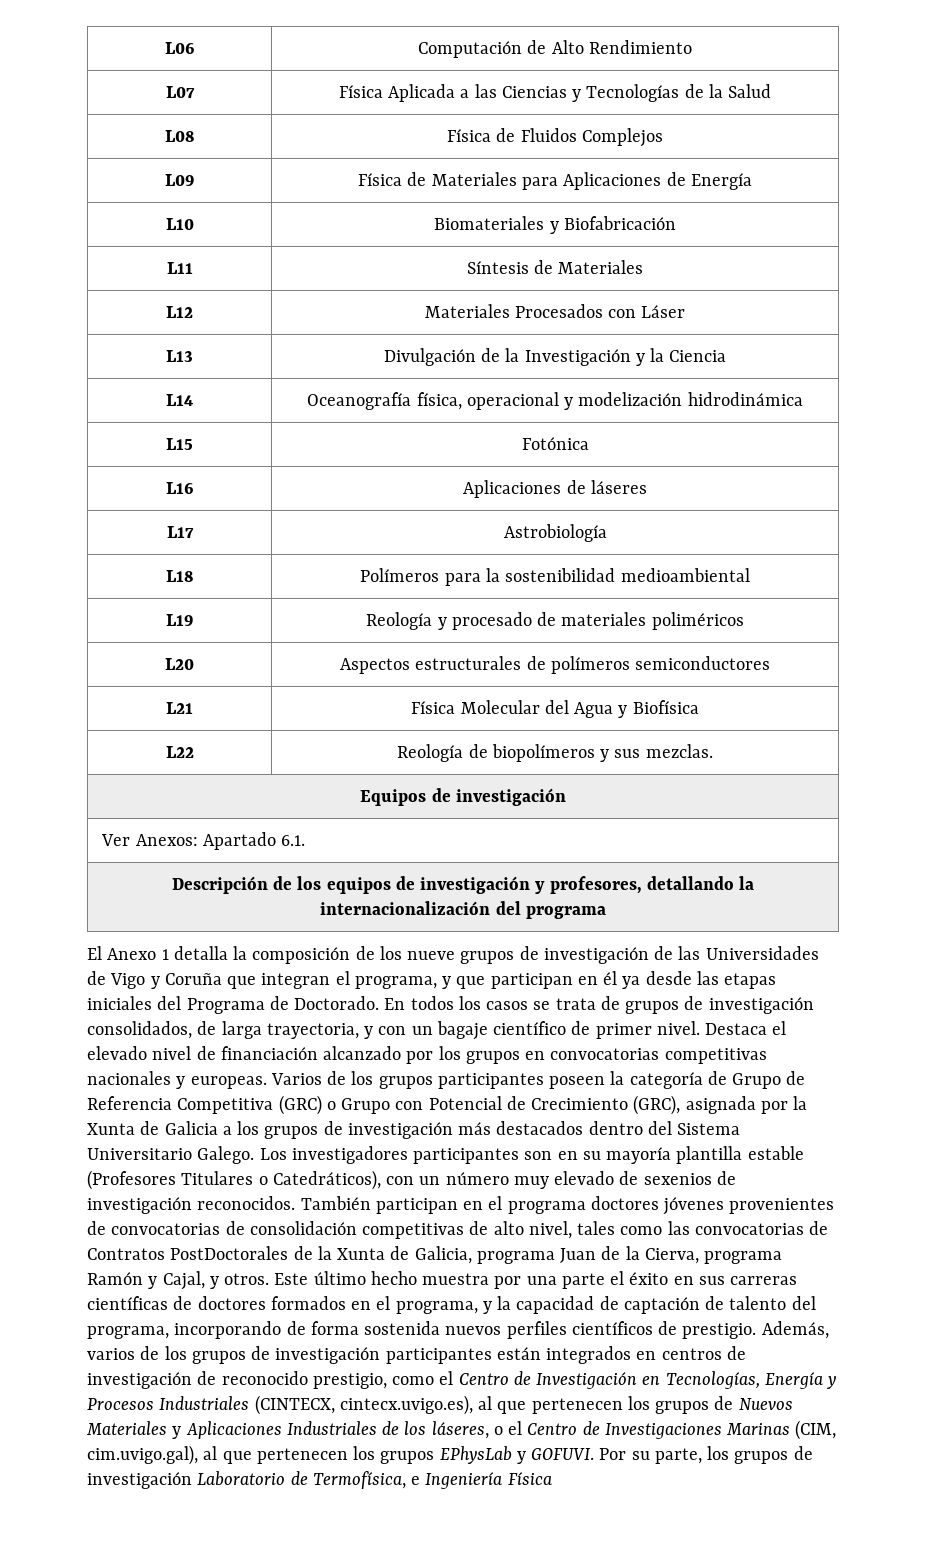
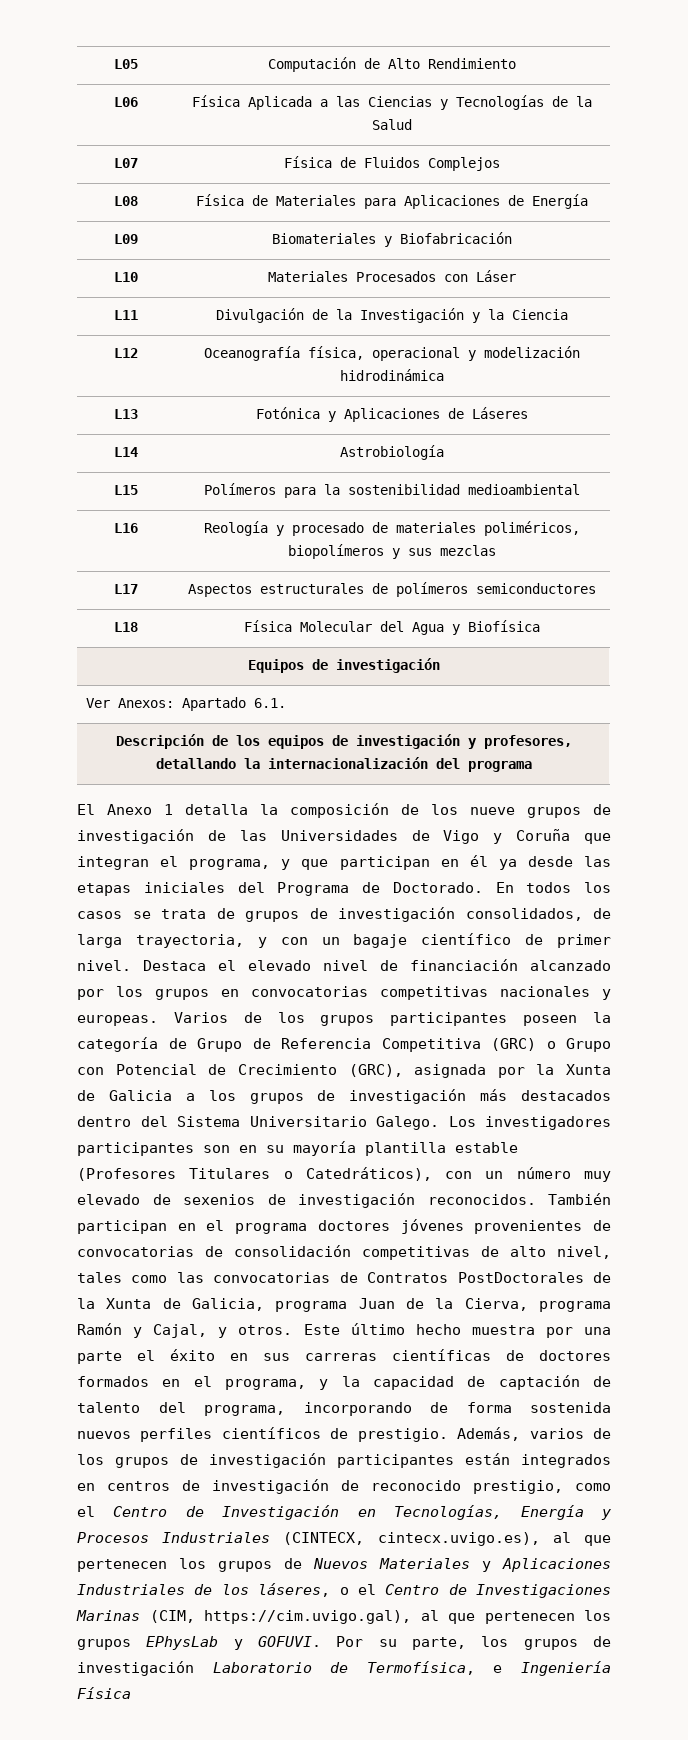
[164,42,195,54] L06 -> [113,59,138,69] L05
[165,86,195,98] L07 -> [113,97,138,107] L06
[164,130,195,142] L08 -> [113,158,138,168] L07
[164,174,195,186] L09 -> [113,196,138,206] L08
[165,218,194,230] L10 -> [113,234,138,244] L09
[166,262,193,274] [466,260,644,274] [166,306,193,318] L11 | Síntesis de Materiales // L12 -> [113,272,138,282] L10
[166,350,193,362] L13 -> [113,310,138,320] L11
[166,394,193,406] L14 -> [113,348,138,358] L12
[166,438,193,450] L15 -> [113,409,138,419] L13
[165,482,194,494] [463,480,647,498] [166,526,194,538] // L16 | Aplicaciones de láseres // L17 -> [327,407,528,422] [113,447,138,457] y Aplicaciones de Láseres // L14
[165,570,194,582] L18 -> [113,485,138,495] L15
[165,614,194,626] L19 -> [113,523,138,533] L16
[651,612,744,630] [165,658,194,670] poliméricos // L20 -> [483,521,580,536] [287,544,496,559] [113,584,138,594] poliméricos, biopolímeros y sus mezclas // L17
[166,702,193,714] L21 -> [113,622,138,632] L18
[165,746,194,758] [397,744,713,762] // L22 | Reología de biopolímeros y sus mezclas. -> (540, 626) none
[87,1445,198,1465] cim.uvigo.gal), -> [204,1610,411,1624] https://cim.uvigo.gal),

